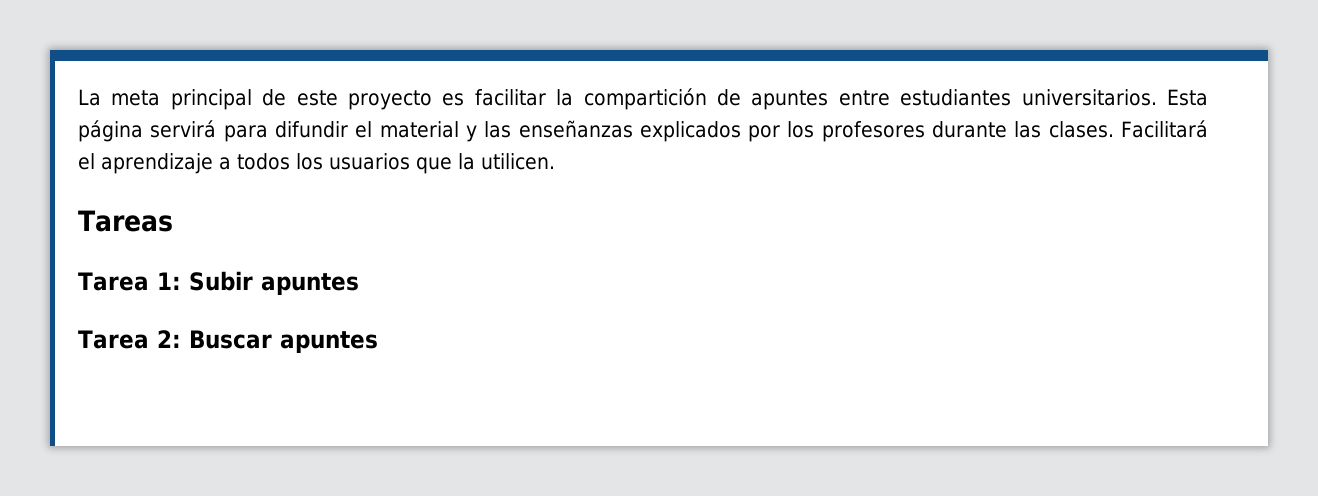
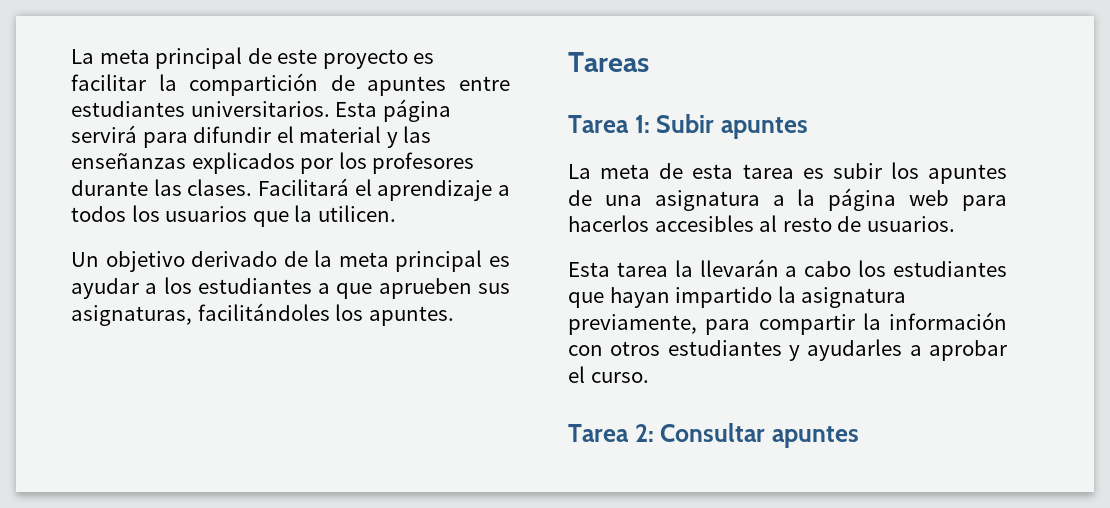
(555, 161) none -> [71,250,510,272] [71,277,510,299] [71,303,454,326] // Un objetivo derivado de la meta principal es ayudar a los estudiantes a que aprueben sus asignaturas, facilitándoles los apuntes.
(359, 284) none -> [568,162,1007,184] [568,188,1007,211] [568,215,955,232] [568,259,1007,277] [568,286,907,308] [568,312,1007,335] [568,339,1007,361] [568,366,649,383] // La meta de esta tarea es subir los apuntes de una asignatura a la página web para hacerlos accesibles al resto de usuarios. // Esta tarea la llevarán a cabo los estudiantes que hayan impartido la asignatura previamente, para compartir la información con otros estudiantes y ayudarles a aprobar el curso.
[188,330,272,349] Buscar -> [660,423,766,442] Consultar

